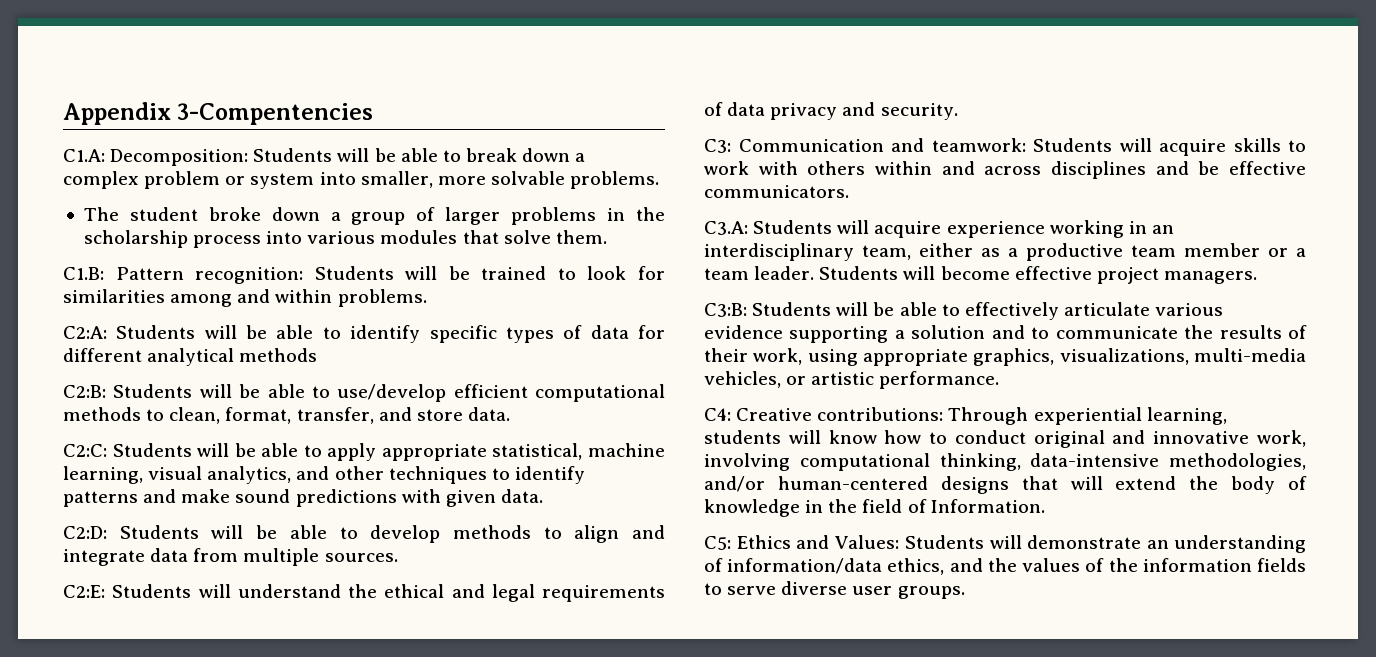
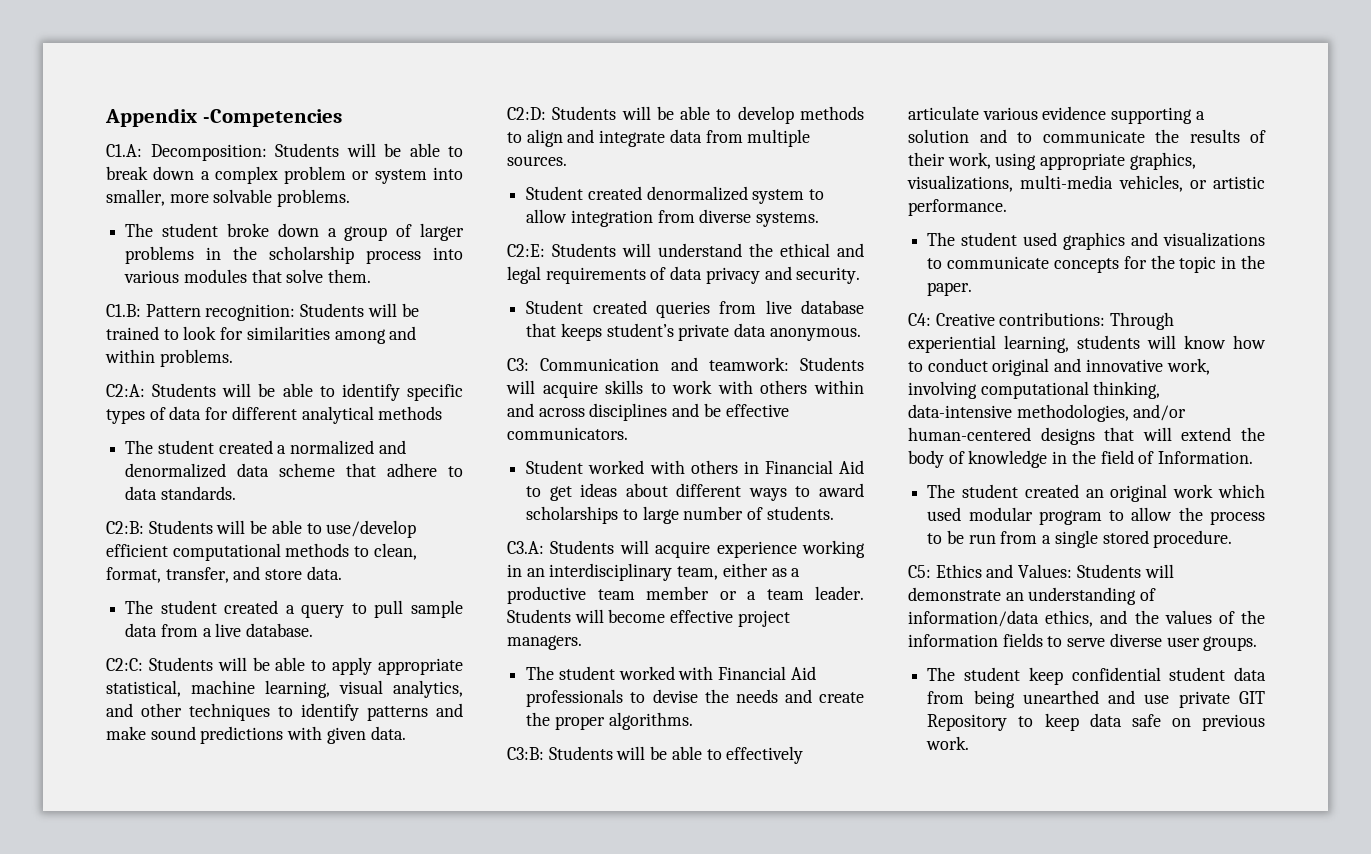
[177,103,374,125] 3-Compentencies -> [202,109,342,127] -Competencies
(318, 355) none -> [125,440,406,455] [125,463,463,478] [125,486,236,500] // The student created a normalized and denormalized data scheme that adhere to data standards.
(510, 414) none -> [125,600,463,618] [125,623,314,637] // The student created a query to pull sample data from a live database.
(398, 557) none -> [526,186,825,204] [526,209,820,227] // Student created denormalized system to allow integration from diverse systems.
(958, 111) none -> [526,300,864,318] [526,323,861,341] // Student created queries from live database that keeps student’s private data anonymous.
(849, 191) none -> [526,460,864,474] [526,483,864,501] [526,506,834,524] // Student worked with others in Financial Aid to get ideas about different ways to award scholarships to large number of students.
(1257, 277) none -> [526,666,816,680] [526,689,864,707] [526,712,693,730] // The student worked with Financial Aid professionals to devise the needs and create the proper algorithms.
(1000, 380) none -> [927,232,1265,250] [927,255,1265,273] [927,282,973,296] // The student used graphics and visualizations to communicate concepts for the topic in the paper.
(1045, 506) none -> [927,484,1265,502] [927,507,1265,525] [927,530,1233,548] // The student created an original work which used modular program to allow the process to be run from a single stored procedure.
(965, 592) none -> [927,667,1266,685] [927,690,1265,708] [927,713,1265,731] [926,736,970,750] // The student keep confidential student data from being unearthed and use private GIT Repository to keep data safe on previous work.

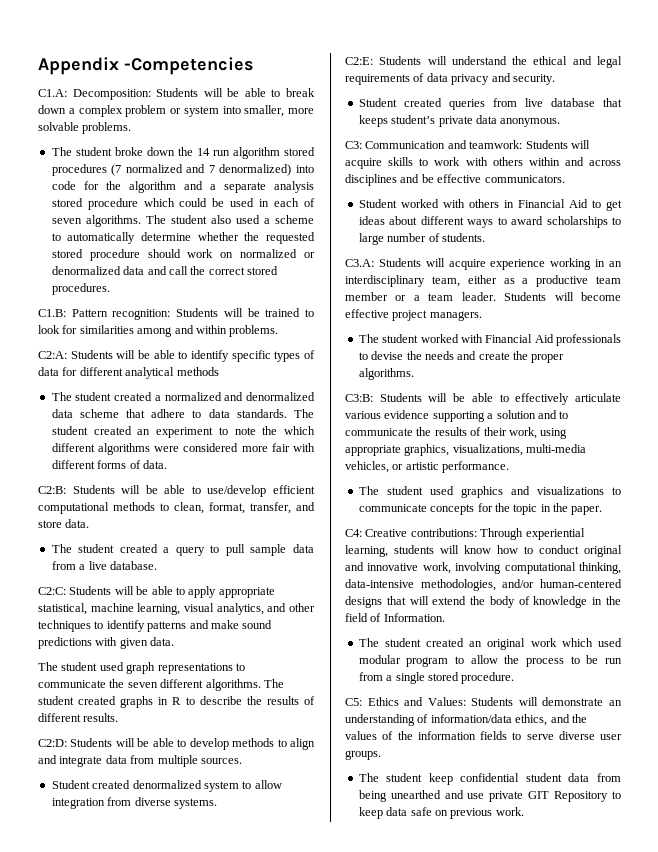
[327,223,464,241] [125,246,463,264] [124,269,372,283] a group of larger problems in the scholarship process into various modules that solve them. -> [177,147,315,159] [51,164,314,176] [51,181,314,193] [51,198,315,210] [51,215,314,227] [51,232,315,244] [51,249,315,261] [51,266,278,275] [51,283,110,295] the 14 run algorithm stored procedures (7 normalized and 7 denormalized) into code for the algorithm and a separate analysis stored procedure which could be used in each of seven algorithms. The student also used a scheme to automatically determine whether the requested stored procedure should work on normalized or denormalized data and call the correct stored procedures.
(236, 493) none -> [293,409,314,418] [51,426,315,438] [51,443,316,455] [51,460,167,469] The student created an experiment to note the which different algorithms were considered more fair with different forms of data.
(406, 733) none -> [38,662,245,674] [38,679,284,691] [38,696,315,708] [38,713,119,722] // The student used graph representations to communicate the seven different algorithms. The student created graphs in R to describe the results of different results.

